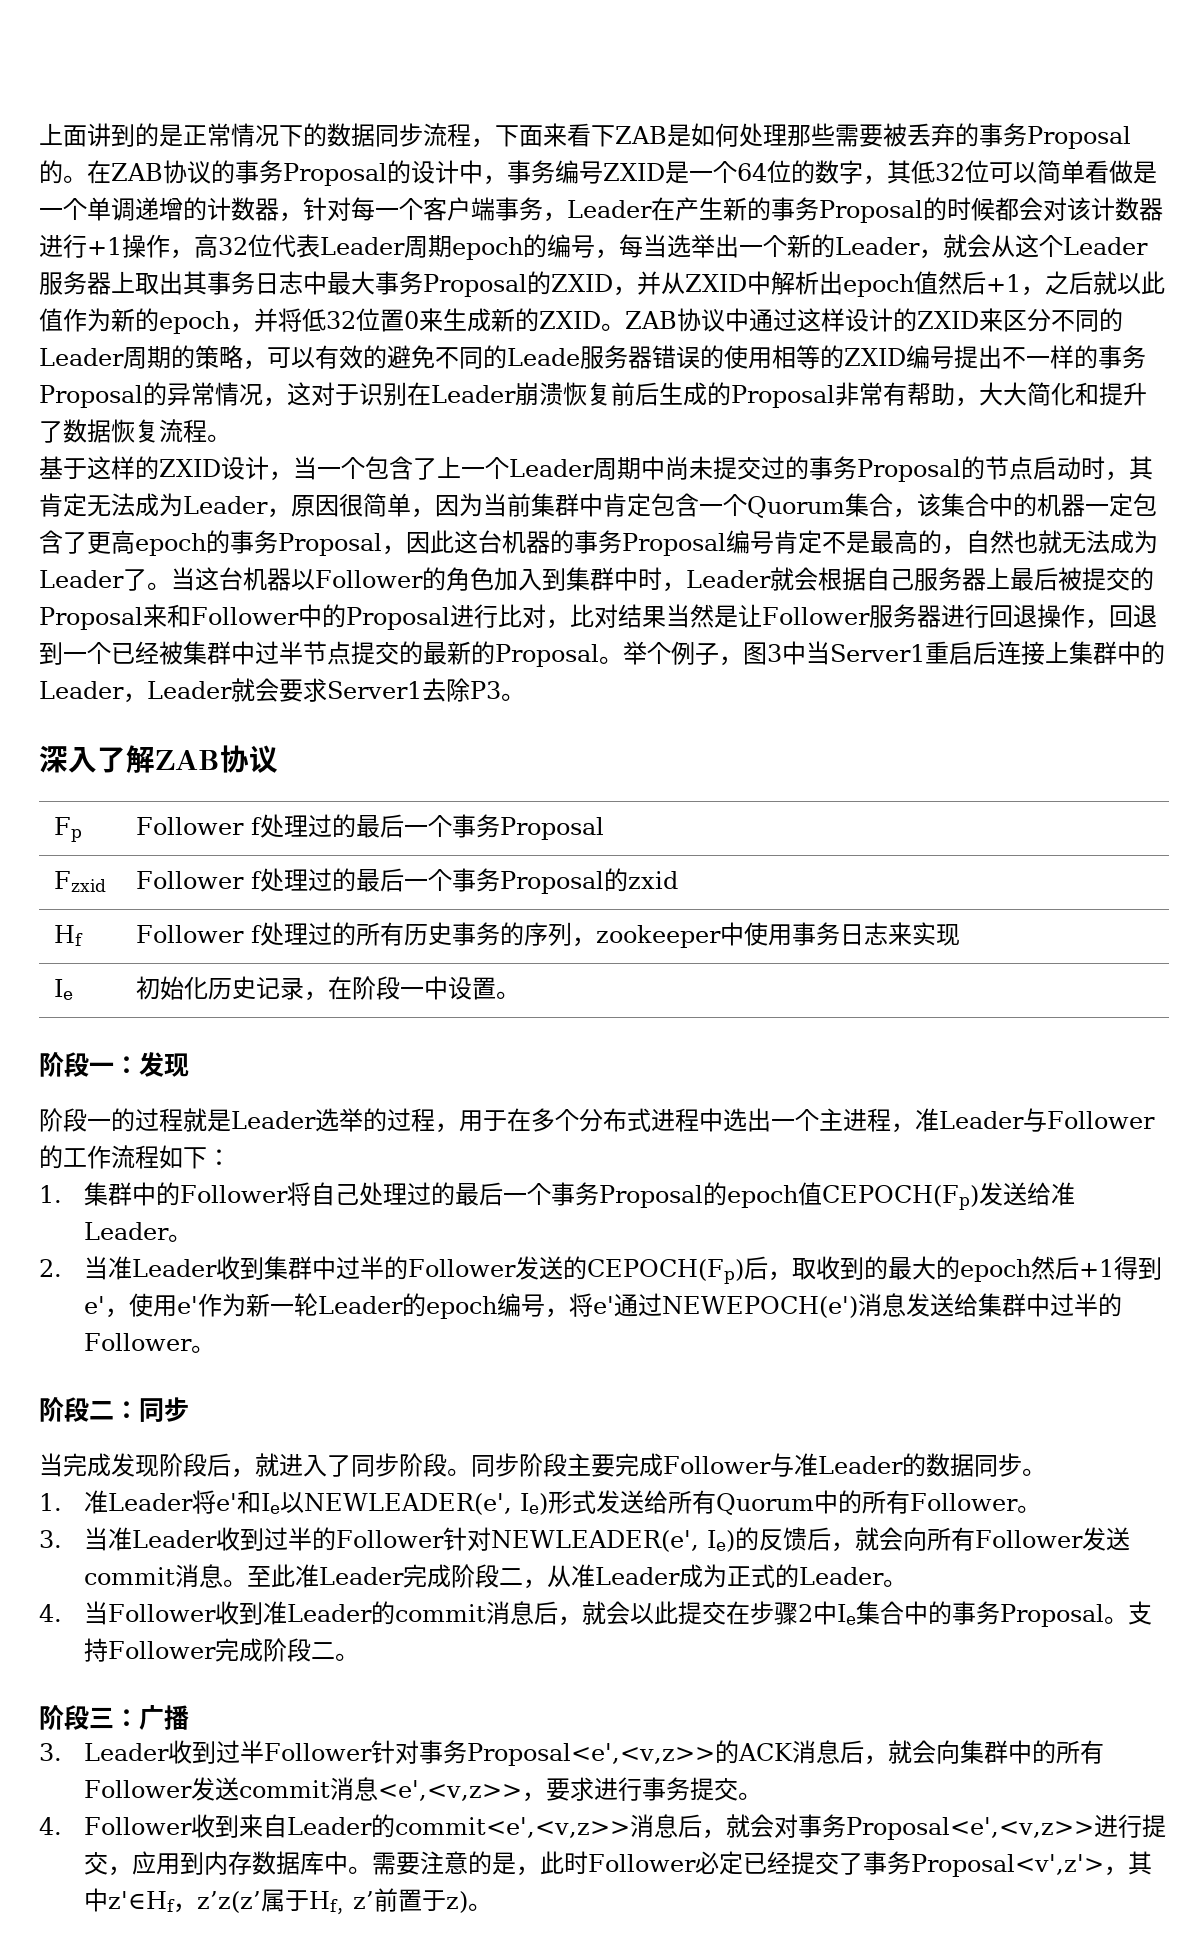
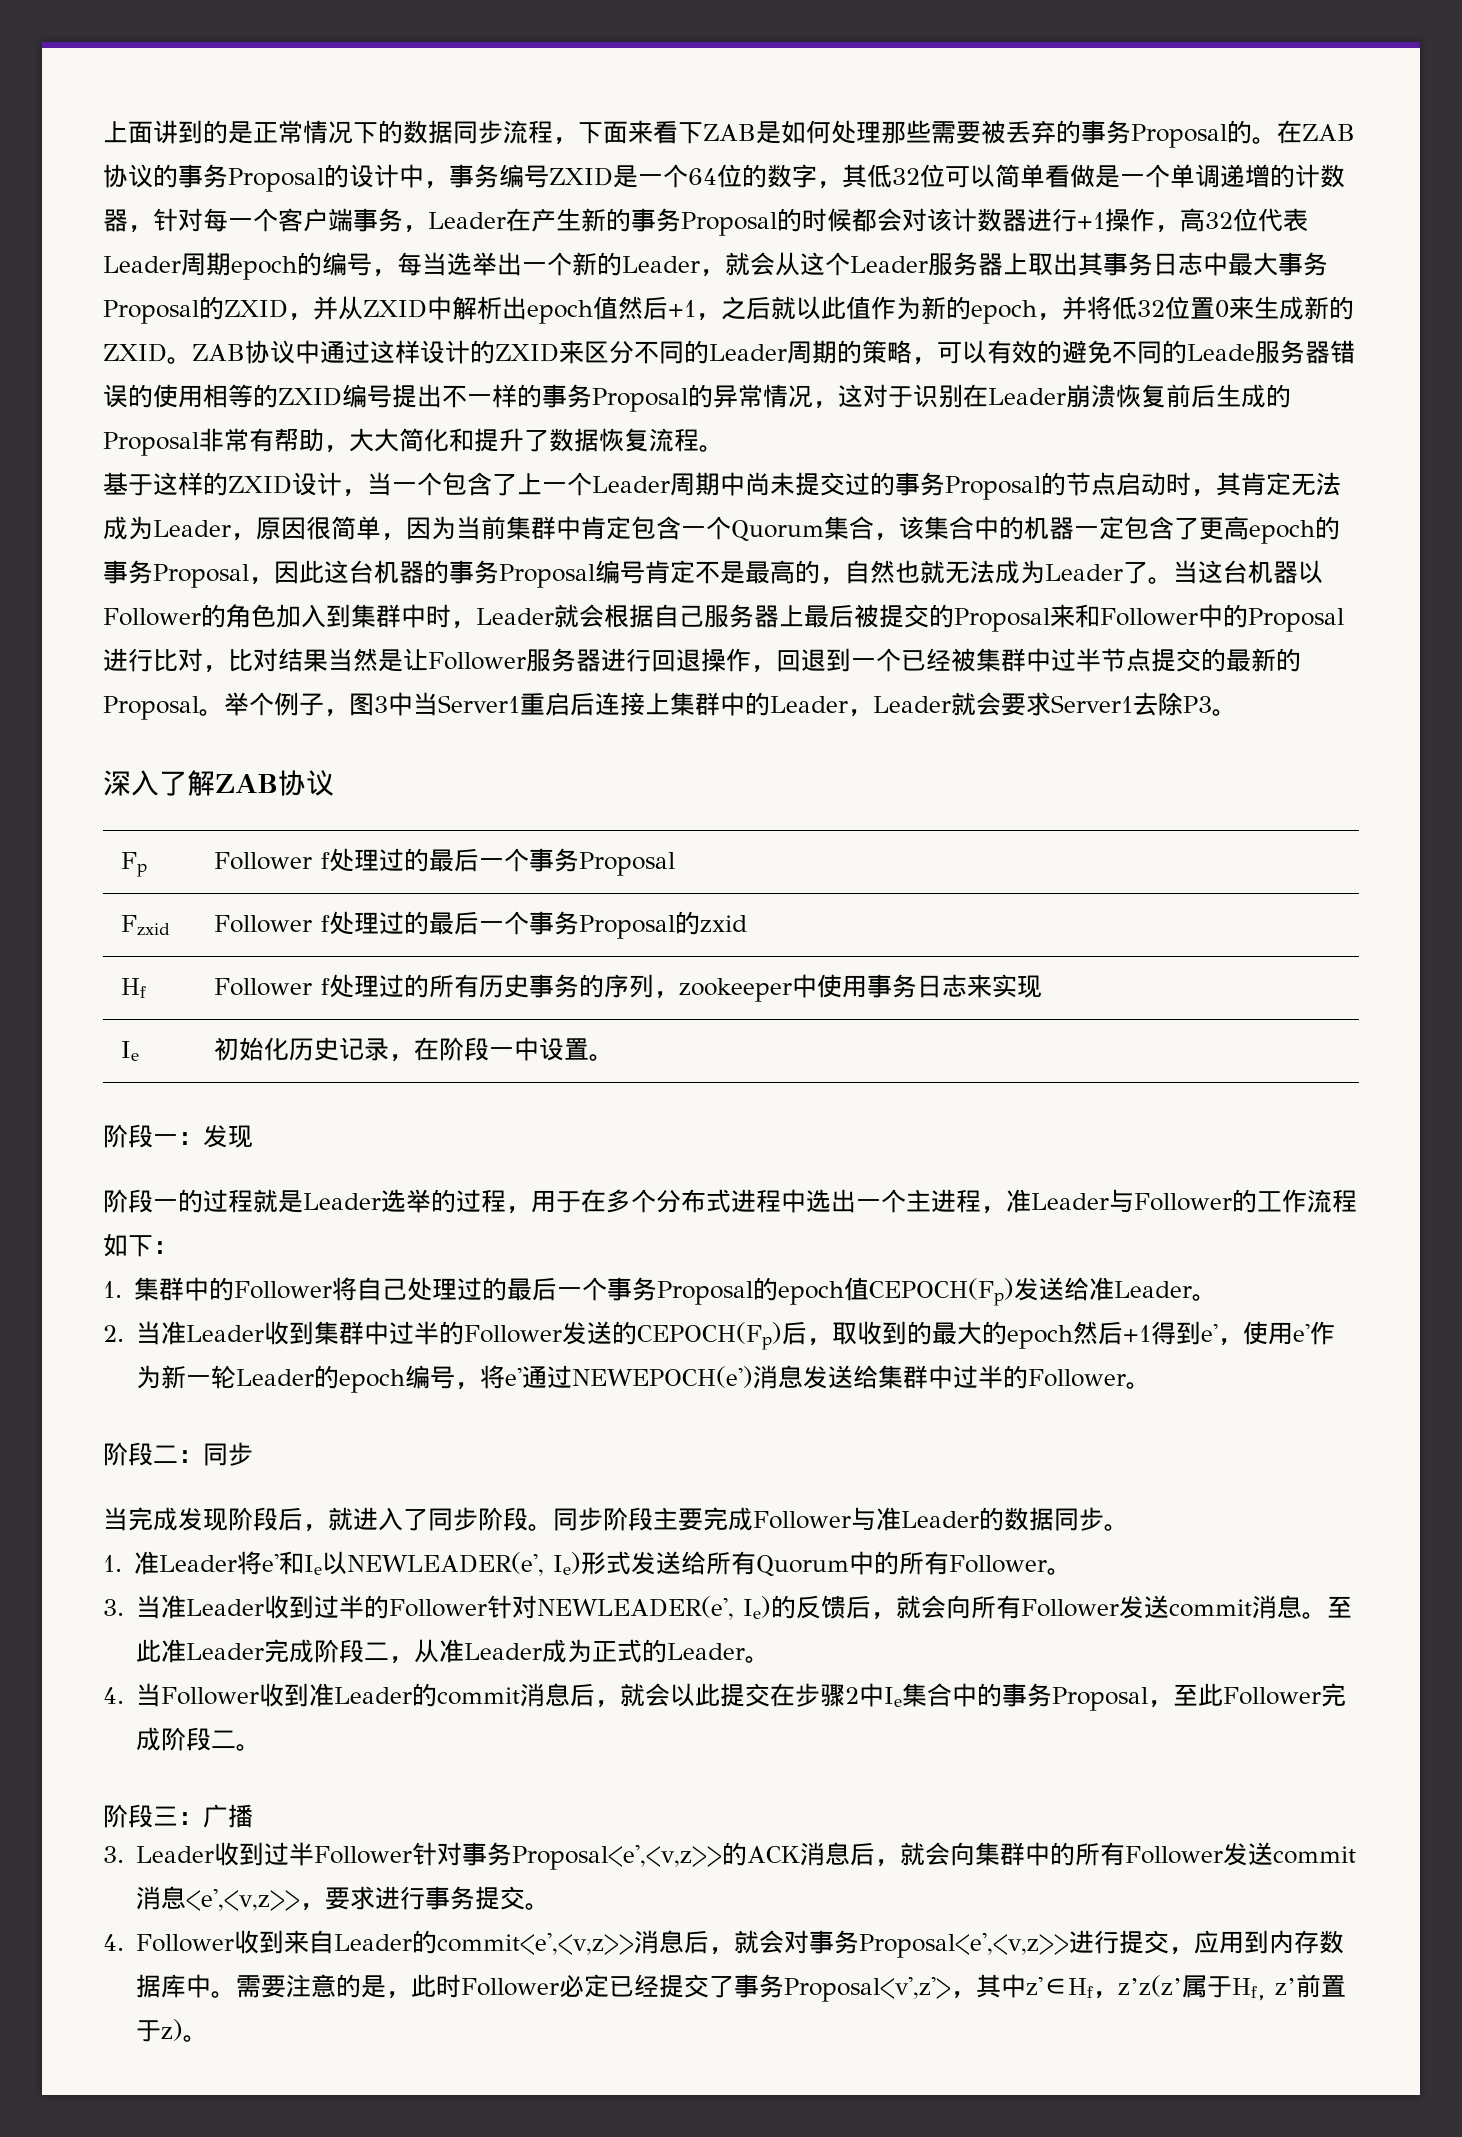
[1104,1601,1153,1625] [84,1638,109,1662] 。支持 -> [1148,1683,1224,1708] ，至此

